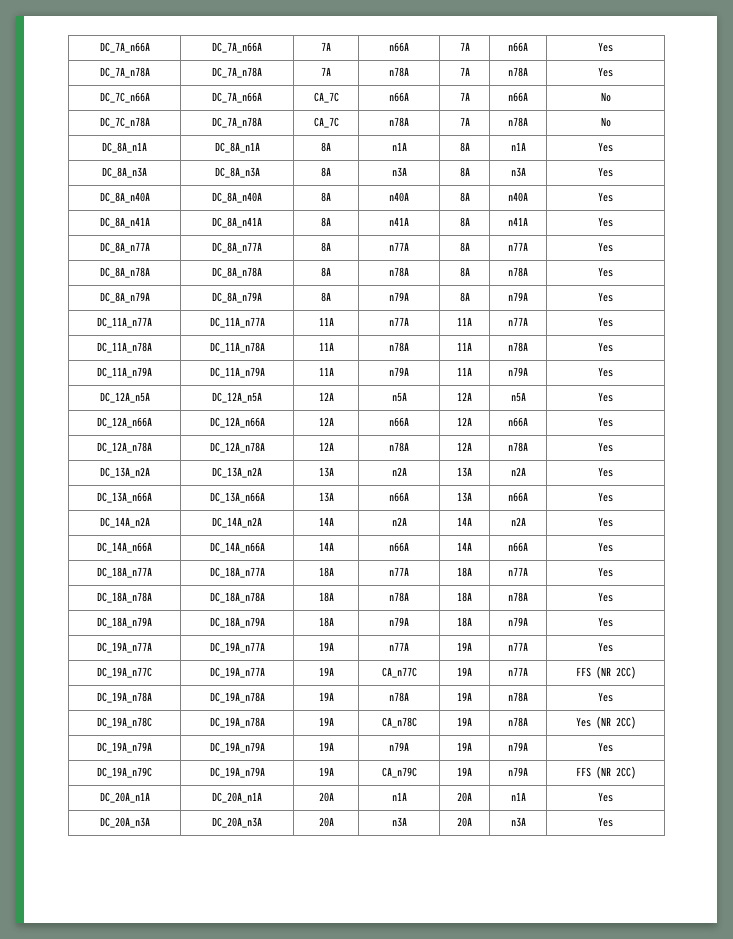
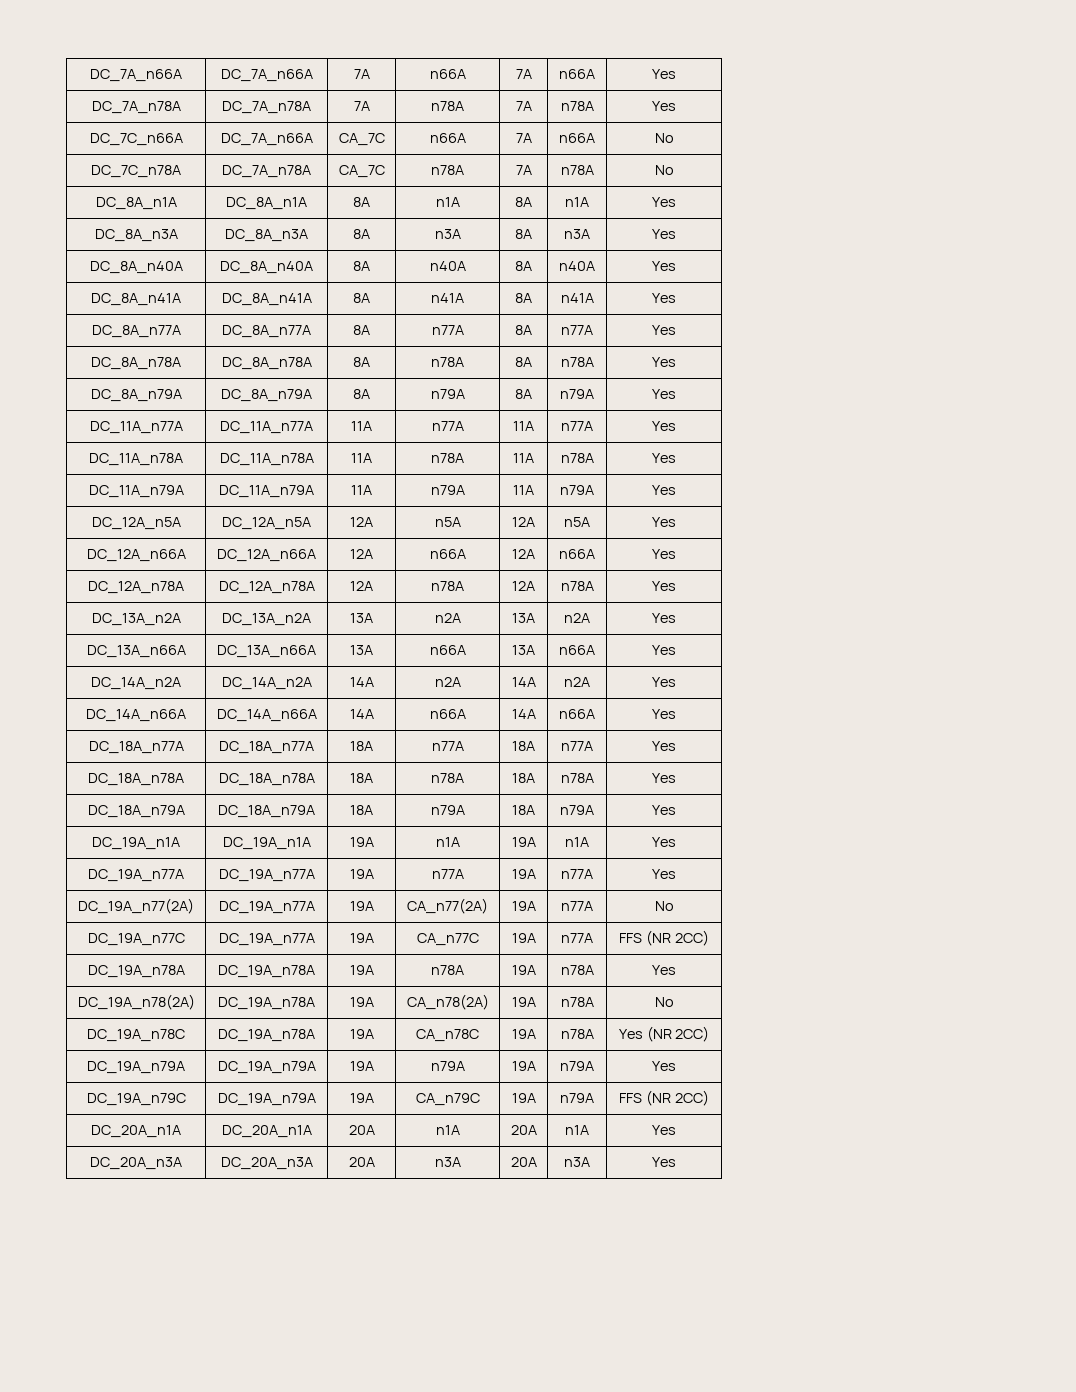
(613, 622) none -> [92,837,180,850] [222,837,311,850] [349,837,374,847] [435,837,460,847] [511,837,536,847] [565,837,589,847] [652,837,676,847] // DC_19A_n1A | DC_19A_n1A | 19A | n1A | 19A | n1A | Yes
(613, 647) none -> [78,898,194,914] [218,901,315,914] [349,901,374,911] [407,898,488,914] [511,901,536,911] [561,901,593,911] [654,901,674,911] // DC_19A_n77(2A) | DC_19A_n77A | 19A | CA_n77(2A) | 19A | n77A | No
(613, 697) none -> [77,994,195,1010] [218,997,315,1010] [349,997,374,1007] [406,994,489,1010] [511,997,536,1007] [560,997,594,1007] [654,997,674,1007] // DC_19A_n78(2A) | DC_19A_n78A | 19A | CA_n78(2A) | 19A | n78A | No

